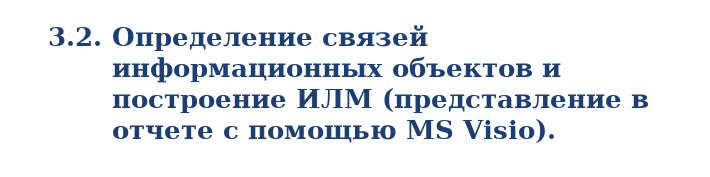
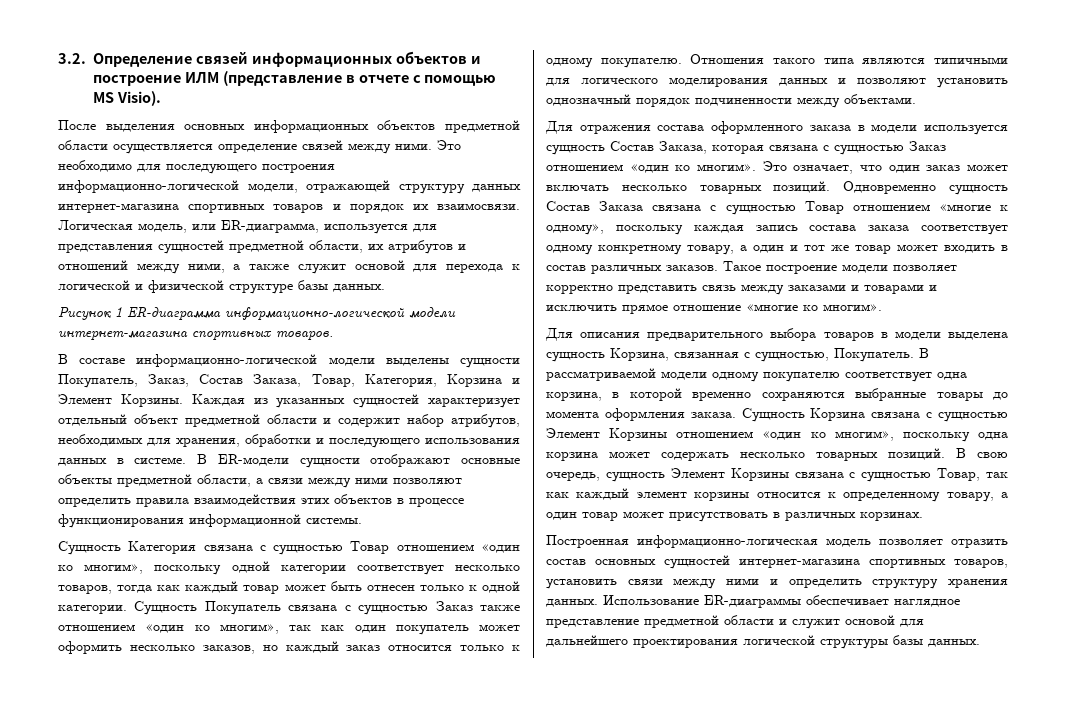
(556, 131) none -> [58,120,520,133] [58,140,461,154] [58,160,335,174] [58,180,521,194] [58,203,520,213] [58,220,437,234] [58,240,466,254] [58,260,520,274] [58,280,385,294] [58,307,456,321] [58,331,333,341] [58,354,520,368] [58,374,520,388] [58,394,520,408] [58,414,520,428] [58,434,520,448] [58,454,520,468] [58,474,462,488] [58,494,464,507] [58,514,362,528] [58,541,520,555] [58,561,520,575] [58,581,521,594] [58,601,520,615] [58,624,520,635] [58,641,520,654] [546,54,1008,68] [546,77,1008,88] [546,94,916,108] [545,121,1008,135] [546,141,946,155] [546,161,1008,174] [546,181,1008,195] [546,201,1008,215] [546,224,1008,235] [546,244,1008,255] [546,261,957,274] [546,284,937,295] [546,304,882,314] [545,328,1009,341] [546,348,929,362] [546,368,967,382] [546,388,1008,401] [546,408,1008,422] [546,428,1008,442] [546,448,1008,461] [546,468,1008,482] [546,488,1008,502] [546,511,923,522] [546,535,1008,548] [546,555,1008,569] [546,578,1008,589] [546,595,960,608] [546,615,924,629] [546,635,980,649] // После выделения основных информационных объектов предметной области осуществляется определение связей между ними. Это необходимо для последующего построения информационно-логической модели, отражающей структуру данных интернет-магазина спортивных товаров и порядок их взаимосвязи. Логическая модель, или ER-диаграмма, используется для представления сущностей предметной области, их атрибутов и отношений между ними, а также служит основой для перехода к логической и физической структуре базы данных. // Рисунок 1 ER-диаграмма информационно-логической модели интернет-магазина спортивных товаров. // В составе информационно-логической модели выделены сущности Покупатель, Заказ, Состав Заказа, Товар, Категория, Корзина и Элемент Корзины. Каждая из указанных сущностей характеризует отдельный объект предметной области и содержит набор атрибутов, необходимых для хранения, обработки и последующего использования данных в системе. В ER-модели сущности отображают основные объекты предметной области, а связи между ними позволяют определить правила взаимодействия этих объектов в процессе функционирования информационной системы. // Сущность Категория связана с сущностью Товар отношением «один ко многим», поскольку одной категории соответствует несколько товаров, тогда как каждый товар может быть отнесен только к одной категории. Сущность Покупатель связана с сущностью Заказ также отношением «один ко многим», так как один покупатель может оформить несколько заказов, но каждый заказ относится только к одному покупателю. Отношения такого типа являются типичными для логического моделирования данных и позволяют установить однозначный порядок подчиненности между объектами. // Для отражения состава оформленного заказа в модели используется сущность Состав Заказа, которая связана с сущностью Заказ отношением «один ко многим». Это означает, что один заказ может включать несколько товарных позиций. Одновременно сущность Состав Заказа связана с сущностью Товар отношением «многие к одному», поскольку каждая запись состава заказа соответствует одному конкретному товару, а один и тот же товар может входить в состав различных заказов. Такое построение модели позволяет корректно представить связь между заказами и товарами и исключить прямое отношение «многие ко многим». // Для описания предварительного выбора товаров в модели выделена сущность Корзина, связанная с сущностью, Покупатель. В рассматриваемой модели одному покупателю соответствует одна корзина, в которой временно сохраняются выбранные товары до момента оформления заказа. Сущность Корзина связана с сущностью Элемент Корзины отношением «один ко многим», поскольку одна корзина может содержать несколько товарных позиций. В свою очередь, сущность Элемент Корзины связана с сущностью Товар, так как каждый элемент корзины относится к определенному товару, а один товар может присутствовать в различных корзинах. // Построенная информационно-логическая модель позволяет отразить состав основных сущностей интернет-магазина спортивных товаров, установить связи между ними и определить структуру хранения данных. Использование ER-диаграммы обеспечивает наглядное представление предметной области и служит основой для дальнейшего проектирования логической структуры базы данных.

